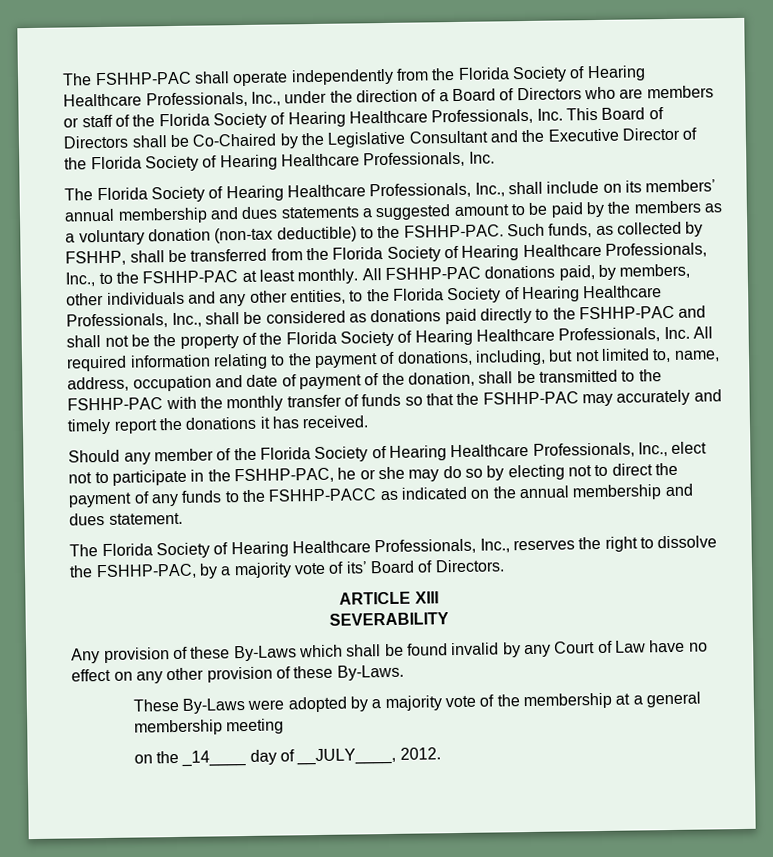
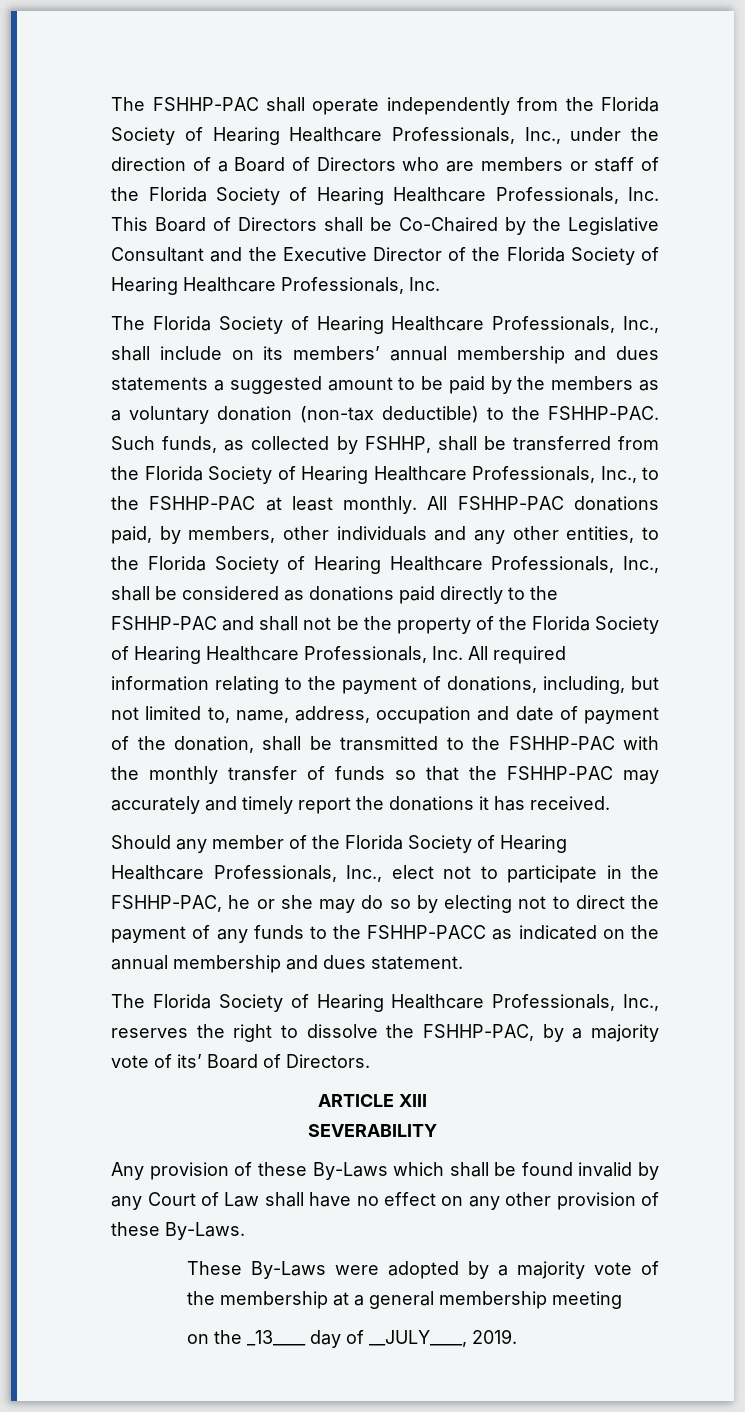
(646, 646) none -> [264,1192,304,1207] shall
[181,749,248,767] _14____ -> [246,1330,306,1346] _13____
[399,747,441,760] 2012. -> [471,1329,517,1344] 2019.

